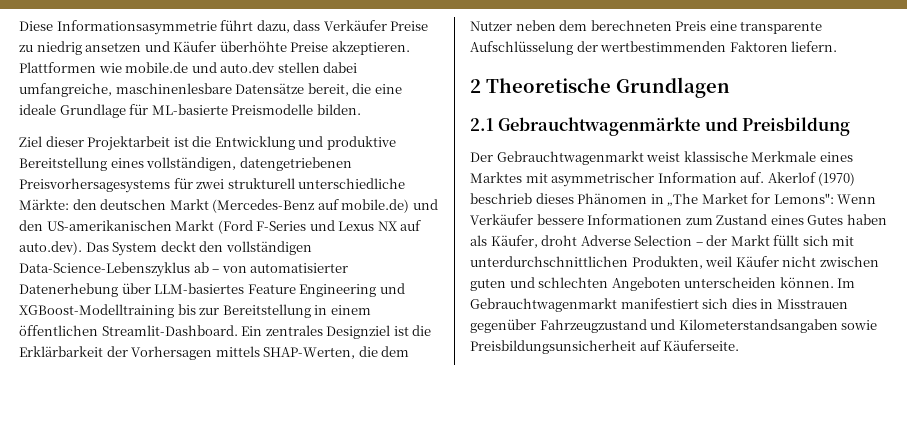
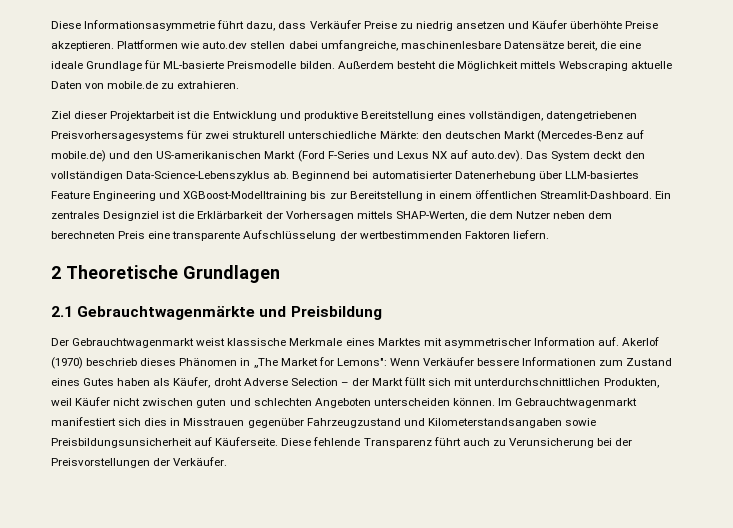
[125,62,217,73] mobile.de und -> (200, 45) none
(361, 109) none -> [337,61,673,71] [51,81,240,89] Außerdem besteht die Möglichkeit mittels Webscraping aktuelle Daten von mobile.de zu extrahieren.
[193,262,247,273] ab – von -> [273,171,369,181] ab. Beginnend bei
(740, 345) none -> [281,437,633,448] [51,457,228,468] Diese fehlende Transparenz führt auch zu Verunsicherung bei der Preisvorstellungen der Verkäufer.

